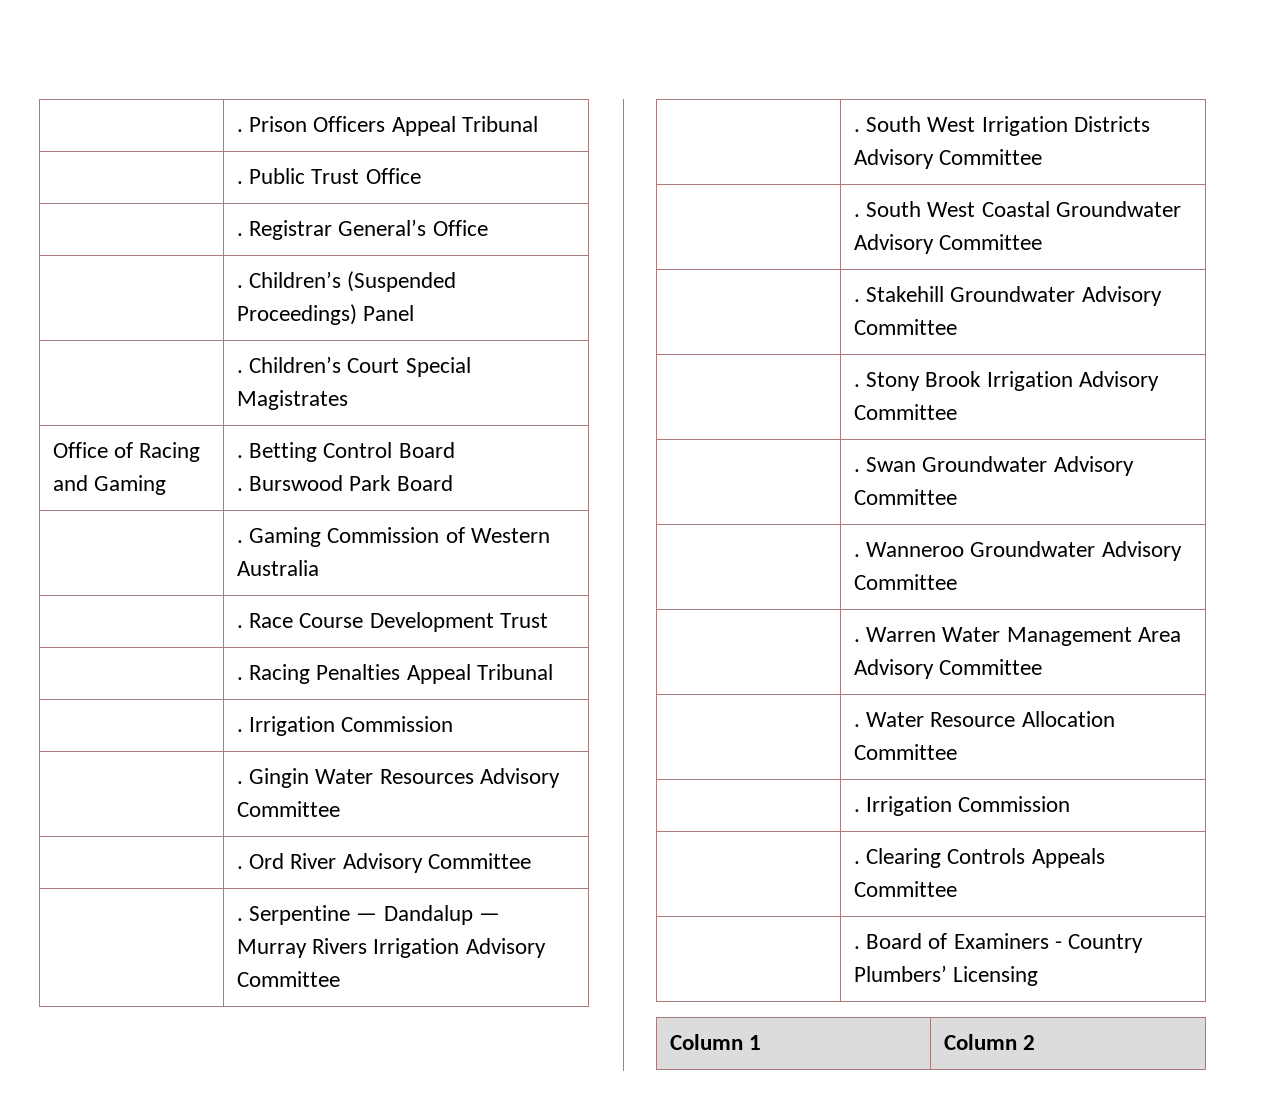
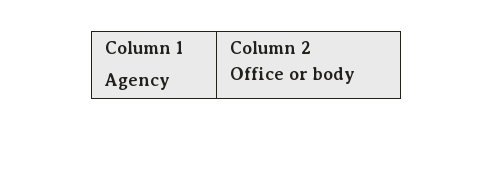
[237,116,538,136] [237,168,421,184] [237,219,488,240] [237,271,457,292] [237,304,415,325] [237,356,471,377] [237,390,349,410] [53,442,201,462] [53,475,167,495] [237,442,455,462] [237,475,453,491] [237,527,550,547] [237,560,320,576] [237,612,548,632] [237,664,553,684] [237,716,454,736] [237,768,560,788] [237,801,341,817] [237,853,531,873] [237,905,500,925] [237,938,546,958] [237,971,341,987] [854,116,1150,136] [854,149,1043,169] [854,201,1181,217] [854,234,1043,254] [854,286,1162,306] [854,319,958,335] [854,371,1159,391] [854,404,958,420] [854,456,1134,476] [854,489,958,505] [854,541,1182,561] [854,574,958,590] [854,627,1181,646] [854,659,1043,679] [854,711,1115,727] [854,744,958,760] [854,796,1071,816] [854,848,1105,868] [854,881,958,897] [854,933,1144,953] [854,965,1039,986] | . Prison Officers Appeal Tribunal // | . Public Trust Office // | . Registrar General’s Office // | . Children’s (Suspended Proceedings) Panel // | . Children’s Court Special Magistrates // Office of Racing and Gaming | . Betting Control Board // . Burswood Park Board // | . Gaming Commission of Western Australia // | . Race Course Development Trust // | . Racing Penalties Appeal Tribunal // | . Irrigation Commission // | . Gingin Water Resources Advisory Committee // | . Ord River Advisory Committee // | . Serpentine — Dandalup — Murray Rivers Irrigation Advisory Committee // | . South West Irrigation Districts Advisory Committee // | . South West Coastal Groundwater Advisory Committee // | . Stakehill Groundwater Advisory Committee // | . Stony Brook Irrigation Advisory Committee // | . Swan Groundwater Advisory Committee // | . Wanneroo Groundwater Advisory Committee // | . Warren Water Management Area Advisory Committee // | . Water Resource Allocation Committee // | . Irrigation Commission // | . Clearing Controls Appeals Committee // | . Board of Examiners - Country Plumbers’ Licensing // -> (104, 47) none
(762, 1042) none -> [103,73,170,90] // Agency
(1036, 1042) none -> [229,67,356,84] // Office or body

